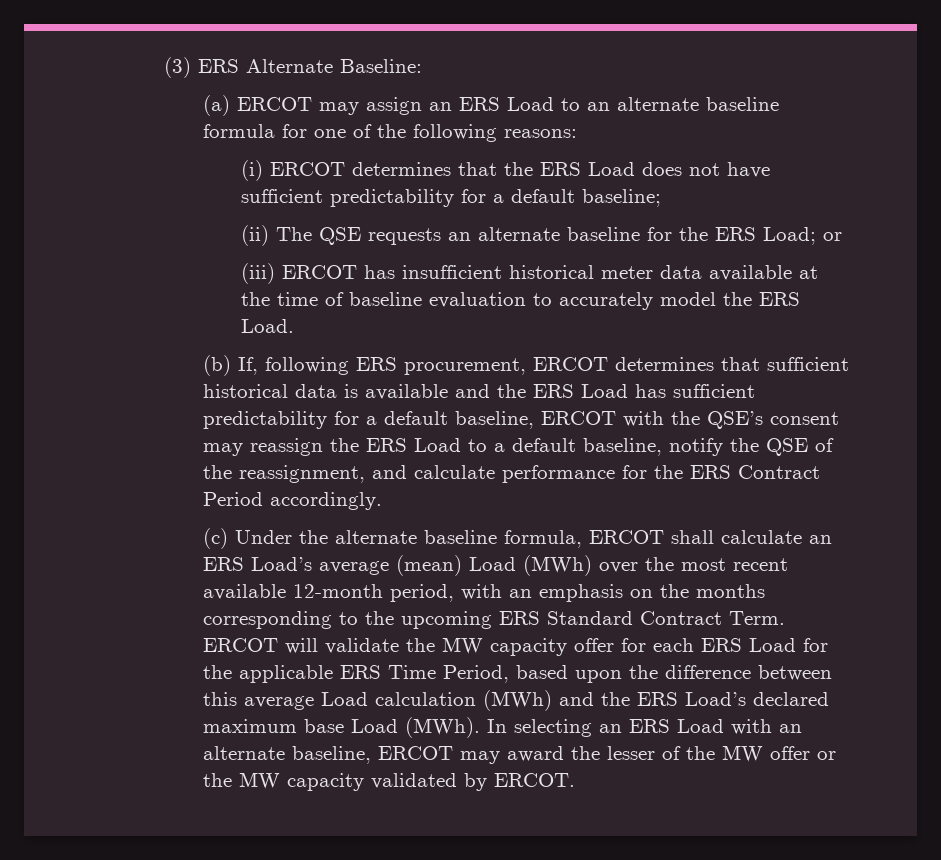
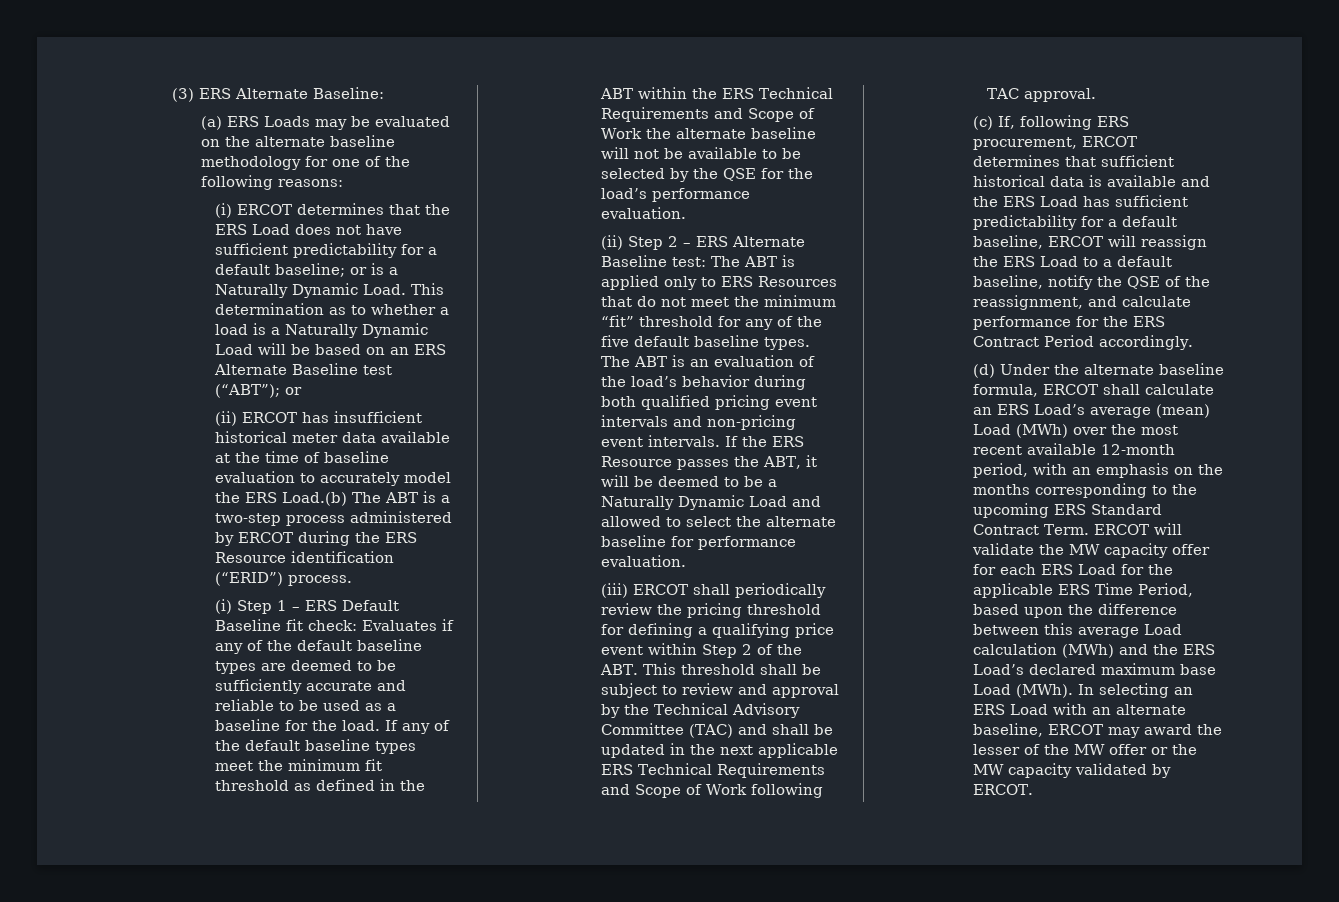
[236,97,779,115] [202,124,275,138] ERCOT may assign an ERS Load to an alternate baseline formula -> [227,116,451,130] [201,135,396,147] [201,156,302,170] ERS Loads may be evaluated on the alternate baseline methodology
[240,225,842,246] [240,263,275,284] // (ii) The QSE requests an alternate baseline for the ERS Load; or // (iii) -> [350,263,399,275] [215,283,445,298] [215,303,450,315] [215,323,429,338] [215,343,447,355] [214,363,393,375] [215,384,303,398] [215,411,238,426] or is a Naturally Dynamic Load. This determination as to whether a load is a Naturally Dynamic Load will be based on an ERS Alternate Baseline test (“ABT”); or // (ii)
[240,319,294,333] [202,355,231,376] Load. // (b) -> [282,491,451,506] [215,511,453,526] [215,531,418,546] [215,551,395,563] [215,572,353,586] [215,599,400,614] [215,619,455,631] [215,639,423,654] [215,660,397,674] [215,679,407,694] [215,699,397,711] [215,719,451,734] [215,739,417,754] [215,759,383,771] [215,779,426,791] [600,87,834,99] [601,107,816,122] [601,127,817,139] [601,147,802,159] [601,168,814,182] [601,188,751,202] [601,207,687,219] [601,235,806,250] [601,255,796,267] [601,275,838,290] [601,295,837,307] [601,315,823,330] [601,335,811,350] [601,355,816,367] [601,375,807,390] [601,395,818,410] [601,415,797,430] [601,435,805,447] [601,455,818,470] [601,475,778,487] [601,495,822,510] [601,516,837,527] [601,535,797,550] [601,555,687,567] [601,583,827,598] [601,603,822,618] [601,623,835,638] [601,643,803,658] [600,663,822,675] [601,683,840,698] [601,703,801,718] [601,723,834,738] [601,743,839,758] [601,763,826,778] [601,783,824,798] [987,88,1097,102] [973,116,994,130] Load.(b) The ABT is a two-step process administered by ERCOT during the ERS Resource identification (“ERID”) process. // (i) Step 1 – ERS Default Baseline fit check: Evaluates if any of the default baseline types are deemed to be sufficiently accurate and reliable to be used as a baseline for the load. If any of the default baseline types meet the minimum fit threshold as defined in the ABT within the ERS Technical Requirements and Scope of Work the alternate baseline will not be available to be selected by the QSE for the load’s performance evaluation. // (ii) Step 2 – ERS Alternate Baseline test: The ABT is applied only to ERS Resources that do not meet the minimum “fit” threshold for any of the five default baseline types. The ABT is an evaluation of the load’s behavior during both qualified pricing event intervals and non-pricing event intervals. If the ERS Resource passes the ABT, it will be deemed to be a Naturally Dynamic Load and allowed to select the alternate baseline for performance evaluation. // (iii) ERCOT shall periodically review the pricing threshold for defining a qualifying price event within Step 2 of the ABT. This threshold shall be subject to review and approval by the Technical Advisory Committee (TAC) and shall be updated in the next applicable ERS Technical Requirements and Scope of Work following TAC approval. // (c)
[622,411,839,429] [202,443,243,456] with the QSE’s consent may -> [1108,235,1137,247] will
[202,528,228,549] (c) -> [973,364,996,378] (d)

